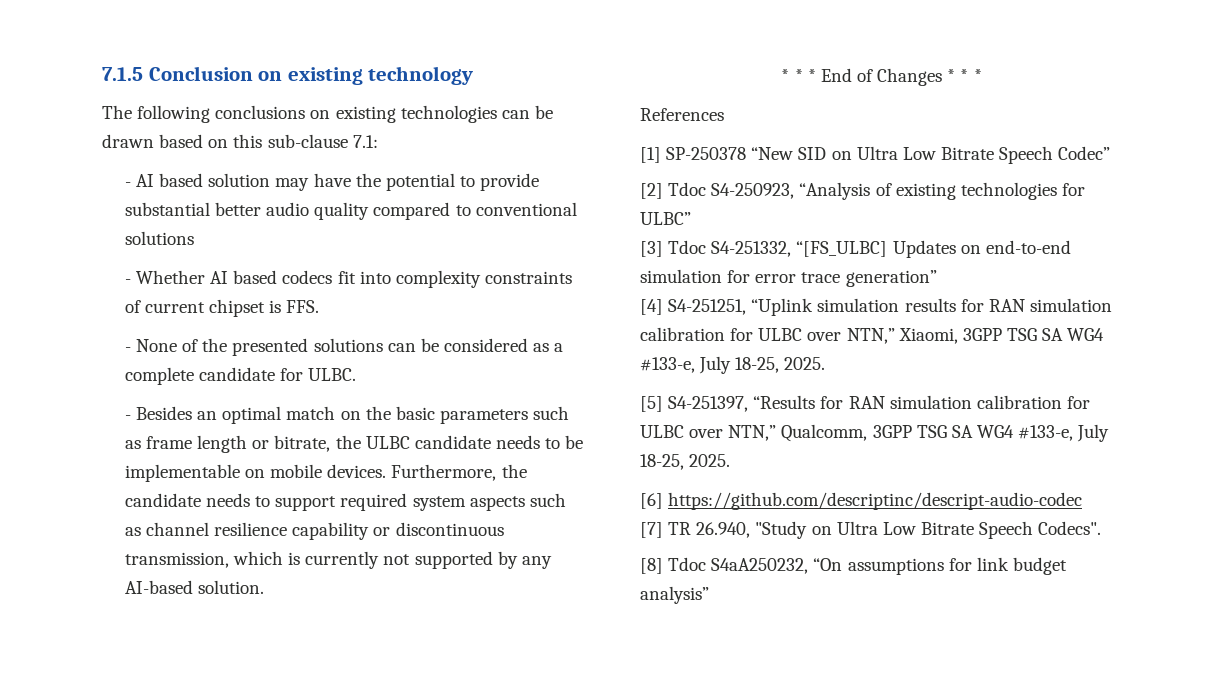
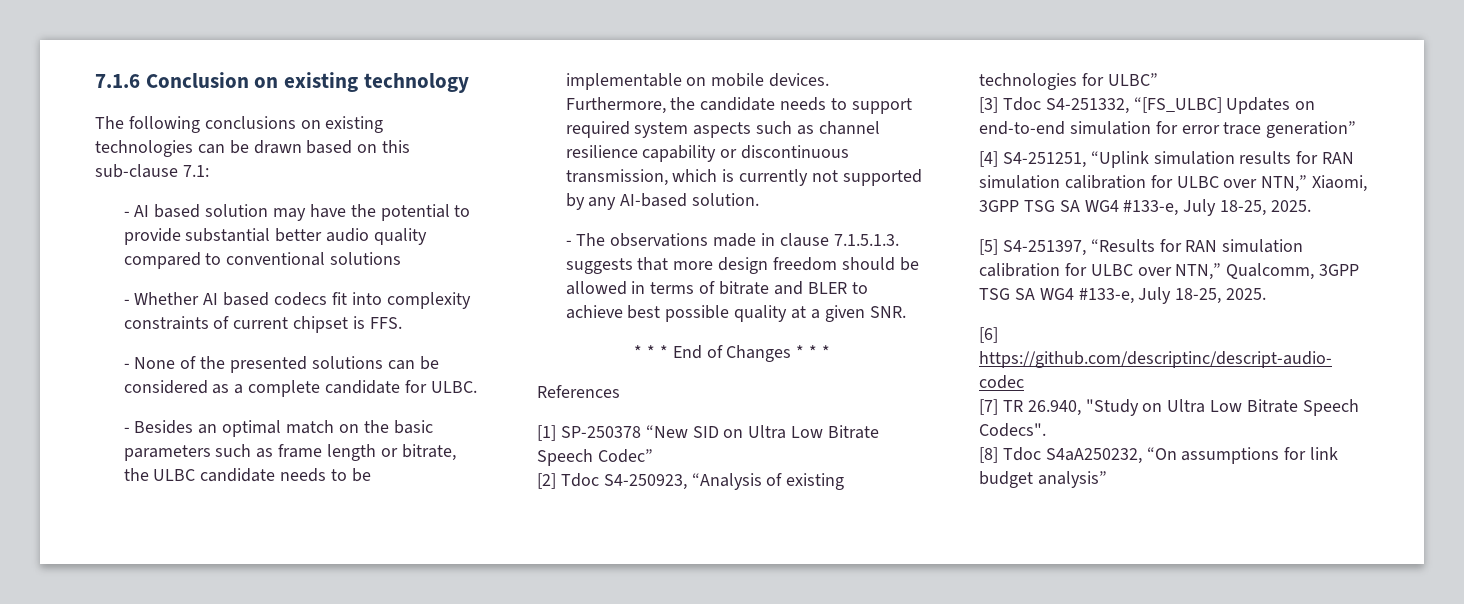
[102,67,143,81] 7.1.5 -> [95,74,140,88] 7.1.6
(265, 587) none -> [565,233,899,247] [565,257,919,274] [565,281,868,295] [565,305,906,322] // - The observations made in clause 7.1.5.1.3. suggests that more design freedom should be allowed in terms of bitrate and BLER to achieve best possible quality at a given SNR.

